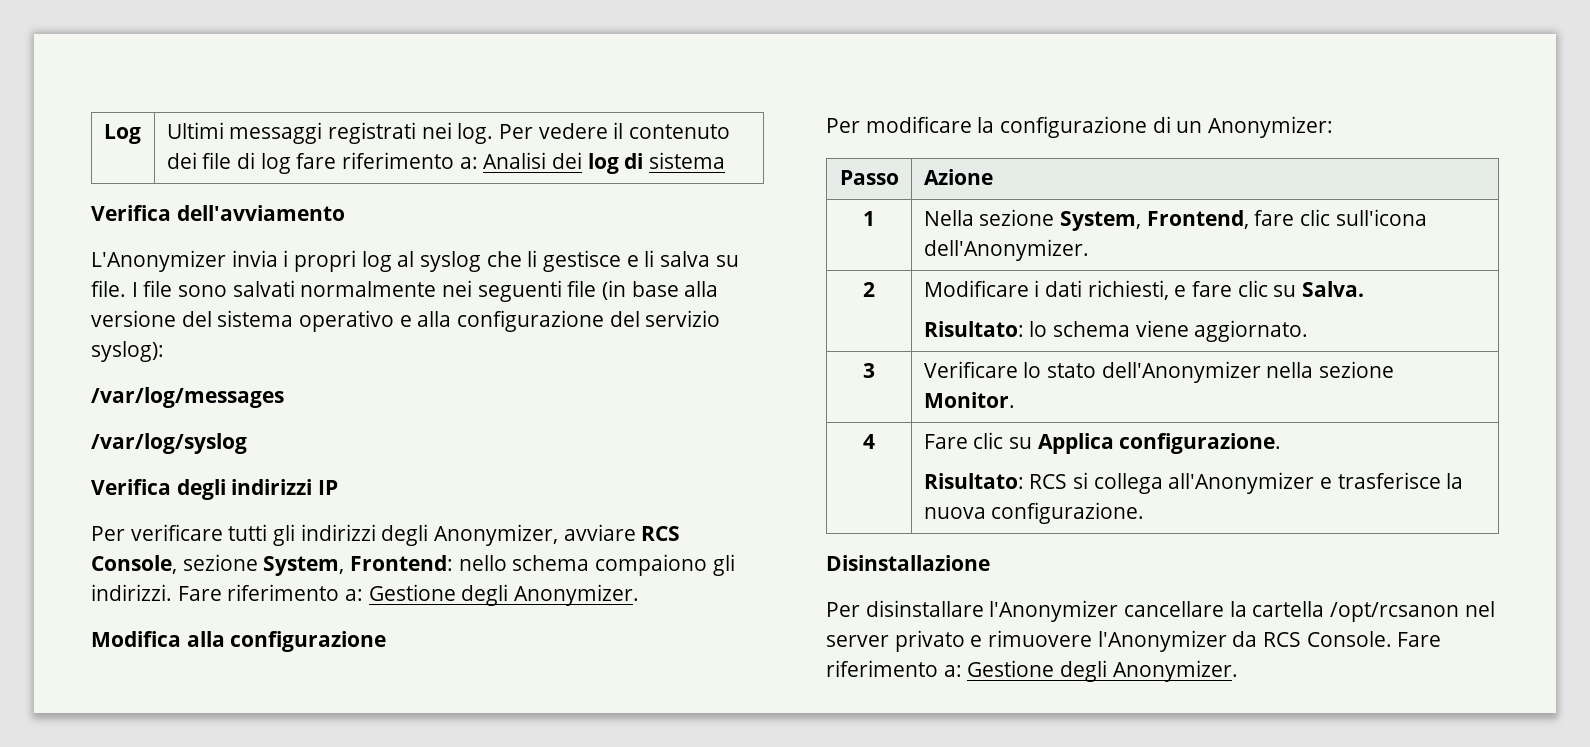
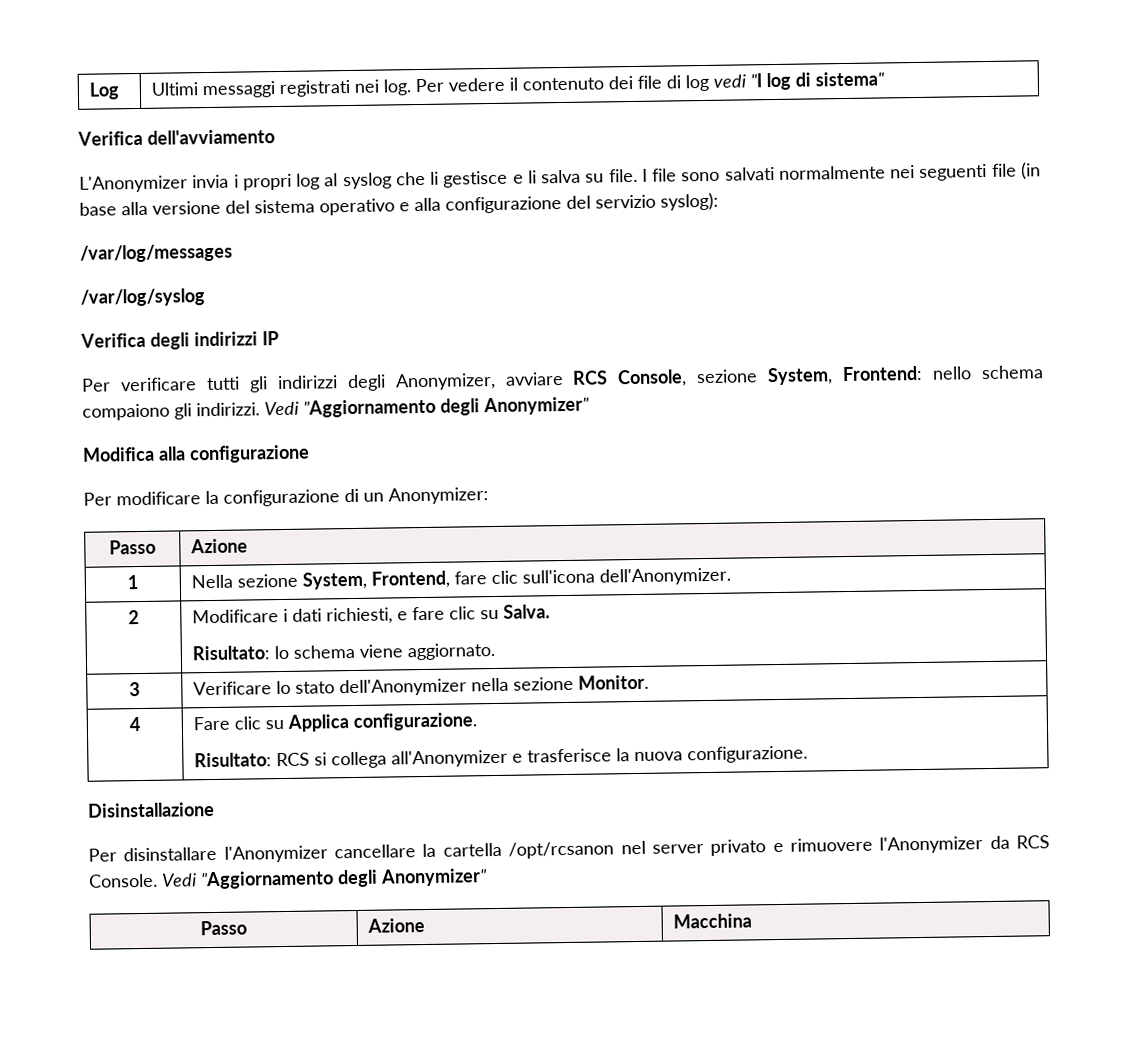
[296,152,582,169] fare riferimento a: Analisi dei -> [713,73,763,88] vedi "I
[648,152,725,169] sistema -> [815,71,886,87] sistema"
[177,584,640,606] Fare riferimento a: Gestione degli Anonymizer. -> [264,396,590,418] Vedi "Aggiornamento degli Anonymizer"
[1397,632,1442,647] [826,660,1238,682] Fare riferimento a: Gestione degli Anonymizer. -> [161,868,488,890] [200,920,247,936] [367,918,426,933] [673,913,753,929] Vedi "Aggiornamento degli Anonymizer" // Passo | Azione | Macchina

